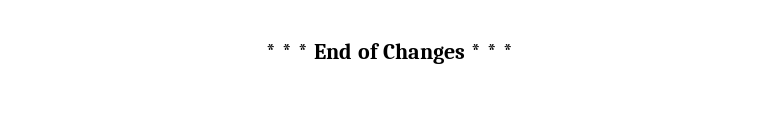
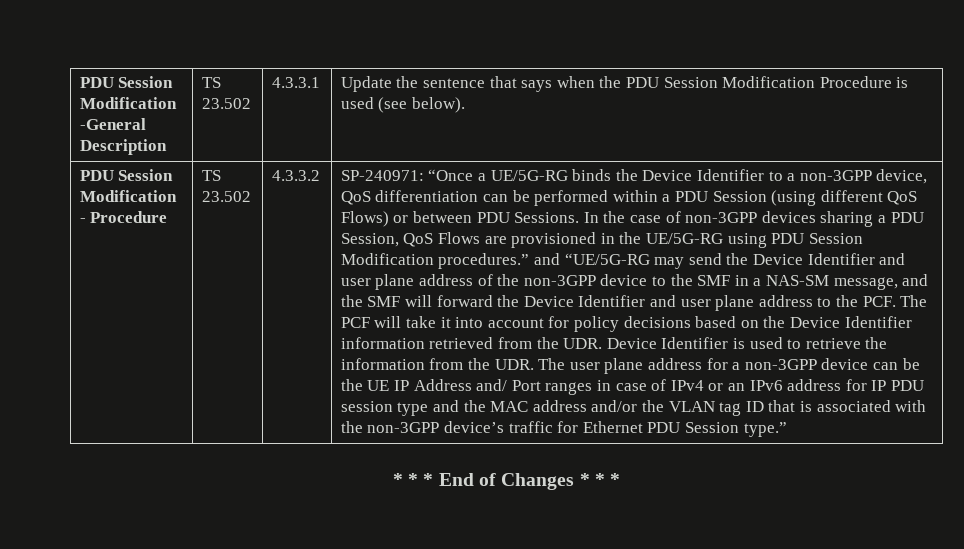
(266, 51) none -> [79,76,174,88] [79,97,177,109] [79,118,146,130] [79,139,167,155] [201,77,221,88] [201,98,251,109] [271,77,320,88] [340,76,909,92] [340,97,466,113] [79,169,174,181] [79,190,177,202] [79,211,168,223] [201,170,221,181] [201,191,251,202] [271,170,320,181] [340,169,928,184] [340,190,918,206] [340,211,924,227] [340,232,863,248] [340,253,906,269] [340,274,929,290] [340,295,928,311] [340,316,912,332] [340,337,888,349] [340,358,920,374] [340,379,924,395] [340,400,927,416] [340,421,787,437] PDU Session Modification -General Description | TS 23.502 | 4.3.3.1 | Update the sentence that says when the PDU Session Modification Procedure is used (see below). // PDU Session Modification - Procedure | TS 23.502 | 4.3.3.2 | SP-240971: “Once a UE/5G-RG binds the Device Identifier to a non-3GPP device, QoS differentiation can be performed within a PDU Session (using different QoS Flows) or between PDU Sessions. In the case of non-3GPP devices sharing a PDU Session, QoS Flows are provisioned in the UE/5G-RG using PDU Session Modification procedures.” and “UE/5G-RG may send the Device Identifier and user plane address of the non-3GPP device to the SMF in a NAS-SM message, and the SMF will forward the Device Identifier and user plane address to the PCF. The PCF will take it into account for policy decisions based on the Device Identifier information retrieved from the UDR. Device Identifier is used to retrieve the information from the UDR. The user plane address for a non-3GPP device can be the UE IP Address and/ Port ranges in case of IPv4 or an IPv6 address for IP PDU session type and the MAC address and/or the VLAN tag ID that is associated with the non-3GPP device’s traffic for Ethernet PDU Session type.” //

